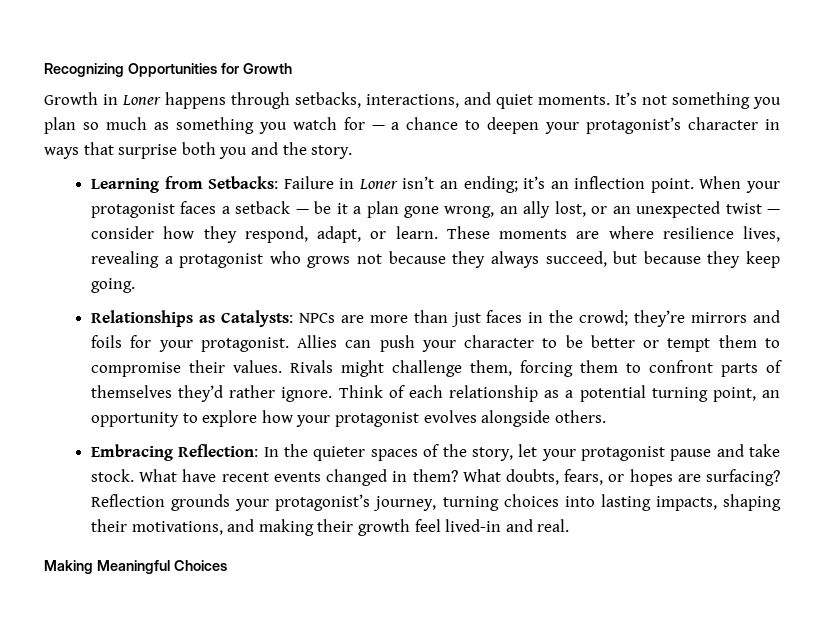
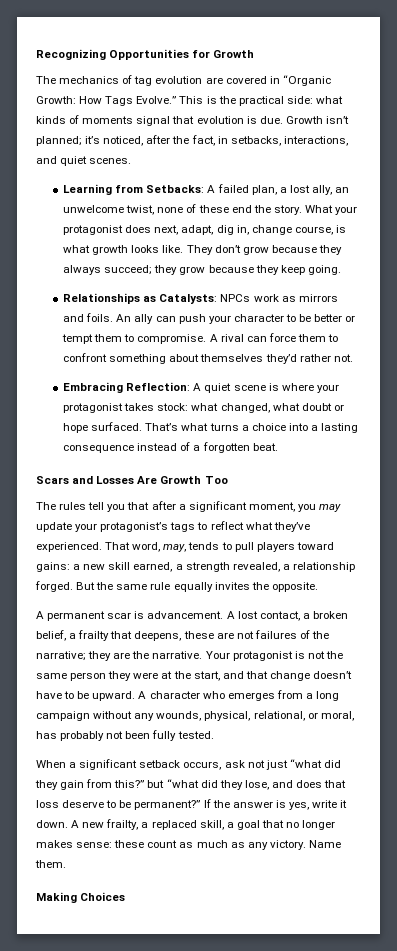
[44,92,781,109] [44,117,780,134] [44,142,353,159] [91,176,780,193] [91,201,781,218] [91,226,780,243] [91,251,638,268] Growth in Loner happens through setbacks, interactions, and quiet moments. It’s not something you plan so much as something you watch for — a chance to deepen your protagonist’s character in ways that surprise both you and the story. // Learning from Setbacks: Failure in Loner isn’t an ending; it’s an inflection point. When your protagonist faces a setback — be it a plan gone wrong, an ally lost, or an unexpected twist — consider how they respond, adapt, or learn. These moments are where resilience lives, revealing a protagonist who grows not because they always succeed, but -> [36,75,331,86] [36,96,343,106] [36,115,349,126] [36,135,348,146] [36,156,132,166] [63,184,350,195] [63,204,358,215] [63,225,346,235] [63,245,342,255] [63,265,206,275] The mechanics of tag evolution are covered in “Organic Growth: How Tags Evolve.” This is the practical side: what kinds of moments signal that evolution is due. Growth isn’t planned; it’s noticed, after the fact, in setbacks, interactions, and quiet scenes. // Learning from Setbacks: A failed plan, a lost ally, an unwelcome twist, none of these end the story. What your protagonist does next, adapt, dig in, change course, is what growth looks like. They don’t grow because they always succeed; they grow
[340,310,781,327] [91,335,338,352] are more than just faces in the crowd; they’re mirrors and foils for your protagonist. Allies -> [253,294,338,302] [63,313,154,324] work as mirrors and foils. An ally
[91,360,574,377] compromise their values. Rivals might challenge them, forcing -> [137,333,296,344] compromise. A rival can force
[721,360,782,377] parts of -> [109,354,200,364] something about
[281,385,780,402] [91,410,606,427] [91,444,781,461] [91,469,780,486] [91,494,781,511] [91,519,570,536] ignore. Think of each relationship as a potential turning point, an opportunity to explore how your protagonist evolves alongside others. // Embracing Reflection: In the quieter spaces of the story, let your protagonist pause and take stock. What have recent events changed in them? What doubts, fears, or hopes are surfacing? Reflection grounds your protagonist’s journey, turning choices into lasting impacts, shaping their motivations, and making their growth feel lived-in and real. -> [333,354,353,362] [63,382,339,393] [63,403,344,413] [63,422,359,433] [63,442,278,453] [36,476,228,484] [36,501,342,512] [36,521,310,532] [36,542,334,552] [36,562,355,572] [35,581,318,592] [36,611,348,621] [36,630,330,641] [36,651,343,661] [36,671,353,681] [36,690,340,701] [36,711,354,721] [36,730,214,741] [36,759,341,770] [35,779,347,790] [36,799,348,810] [36,819,336,830] [36,840,341,850] [35,860,66,868] not. // Embracing Reflection: A quiet scene is where your protagonist takes stock: what changed, what doubt or hope surfaced. That’s what turns a choice into a lasting consequence instead of a forgotten beat. // Scars and Losses Are Growth Too // The rules tell you that after a significant moment, you may update your protagonist’s tags to reflect what they’ve experienced. That word, may, tends to pull players toward gains: a new skill earned, a strength revealed, a relationship forged. But the same rule equally invites the opposite. // A permanent scar is advancement. A lost contact, a broken belief, a frailty that deepens, these are not failures of the narrative; they are the narrative. Your protagonist is not the same person they were at the start, and that change doesn’t have to be upward. A character who emerges from a long campaign without any wounds, physical, relational, or moral, has probably not been fully tested. // When a significant setback occurs, ask not just “what did they gain from this?” but “what did they lose, and does that loss deserve to be permanent?” If the answer is yes, write it down. A new frailty, a replaced skill, a goal that no longer makes sense: these count as much as any victory. Name them.
[96,560,170,574] Meaningful -> (77, 897) none

